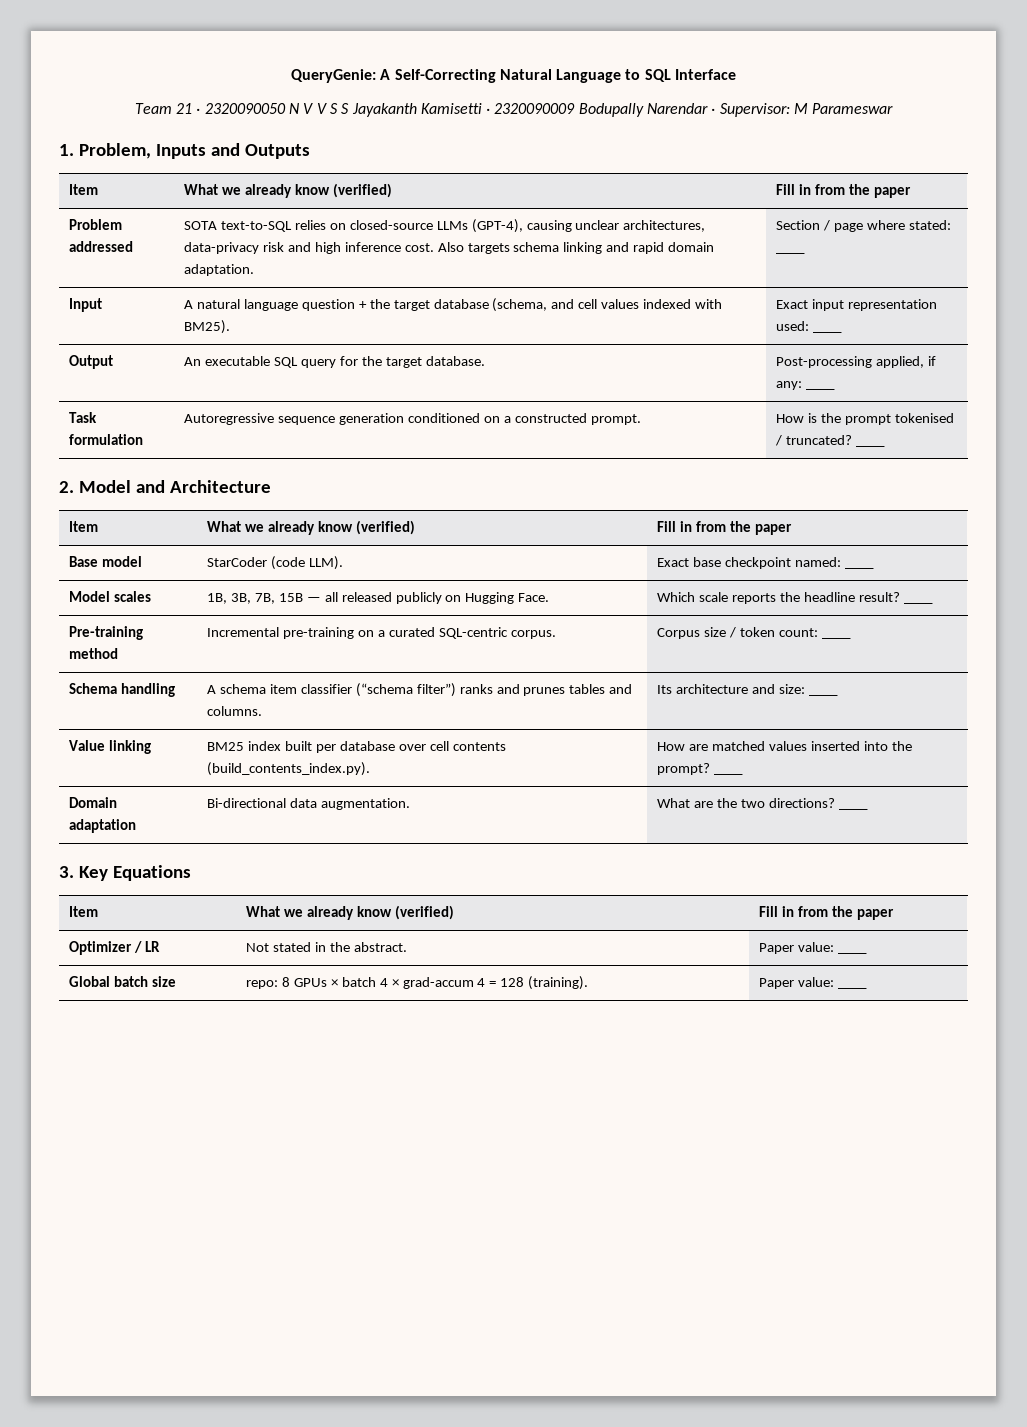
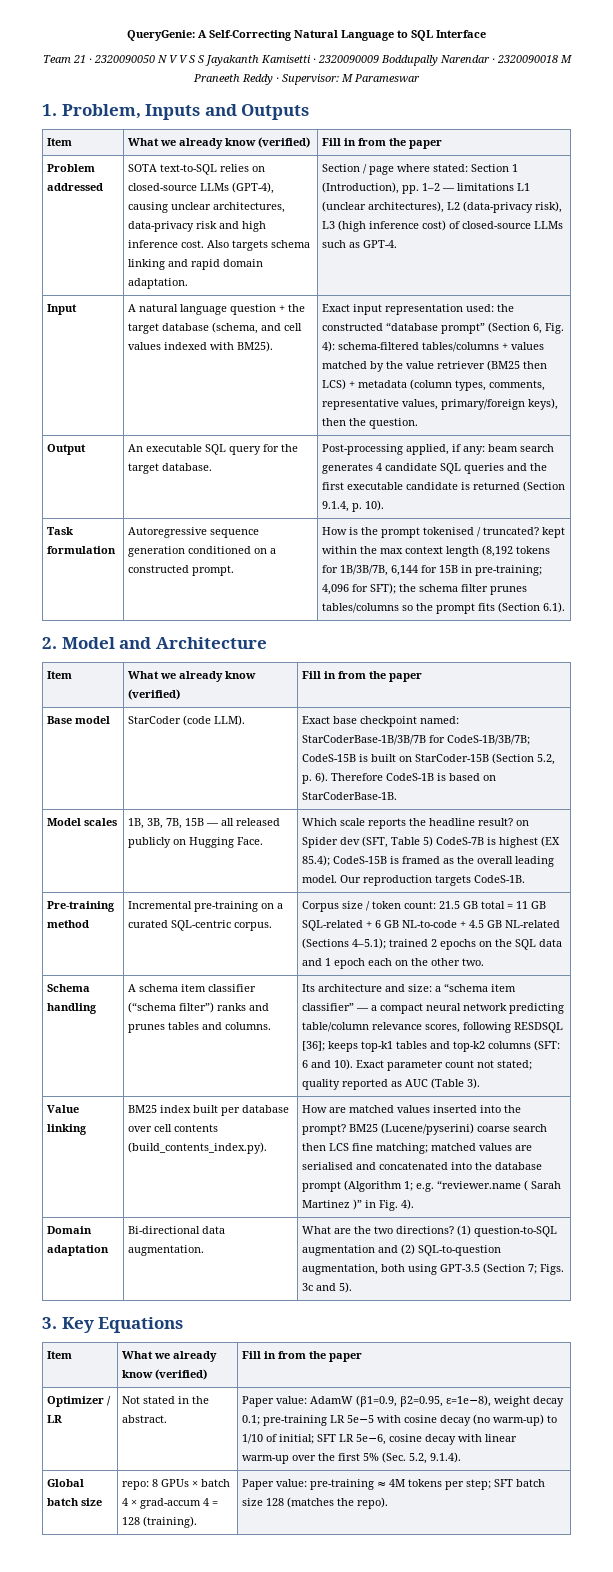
[578,103,644,117] Bodupally -> [380,55,438,66] Boddupally
(716, 111) none -> [496,55,572,63] [193,74,279,85] 2320090018 M Praneeth Reddy ·
[776,252,806,254] ____ -> [471,164,519,172] [322,182,531,194] [322,201,563,213] [322,220,564,232] [322,240,398,248] Section 1 (Introduction), pp. 1–2 — limitations L1 (unclear architectures), L2 (data-privacy risk), L3 (high inference cost) of closed-source LLMs such as GPT-4.
[813,331,843,333] ____ -> [497,304,515,312] [322,322,565,334] [322,341,545,352] [322,360,548,372] [322,379,546,391] [322,398,559,410] [322,418,419,429] the constructed “database prompt” (Section 6, Fig. 4): schema-filtered tables/columns + values matched by the value retriever (BM25 then LCS) + metadata (column types, comments, representative values, primary/foreign keys), then the question.
[806,388,836,390] ____ -> [488,444,555,452] [322,463,548,474] [322,481,566,492] [322,500,385,512] beam search generates 4 candidate SQL queries and the first executable candidate is returned (Section 9.1.4, p. 10).
[855,445,885,447] ____ -> [542,527,566,538] [322,545,551,557] [322,565,543,576] [322,583,528,595] [322,602,566,614] kept within the max context length (8,192 tokens for 1B/3B/7B, 6,144 for 15B in pre-training; 4,096 for SFT); the schema filter prunes tables/columns so the prompt fits (Section 6.1).
[844,567,874,569] ____ -> [302,735,531,745] [302,753,556,765] [302,772,497,784] [302,792,398,800] StarCoderBase-1B/3B/7B for CodeS-1B/3B/7B; CodeS-15B is built on StarCoder-15B (Section 5.2, p. 6). Therefore CodeS-1B is based on StarCoderBase-1B.
[903,602,933,604] ____ -> [516,820,530,826] [302,836,561,848] [302,855,555,867] [302,875,526,886] on Spider dev (SFT, Table 5) CodeS-7B is highest (EX 85.4); CodeS-15B is framed as the overall leading model. Our reproduction targets CodeS-1B.
[821,637,851,639] ____ -> [439,901,547,909] [302,920,561,931] [302,938,563,950] [302,958,485,969] 21.5 GB total = 11 GB SQL-related + 6 GB NL-to-code + 4.5 GB NL-related (Sections 4–5.1); trained 2 epochs on the SQL data and 1 epoch each on the other two.
[808,694,838,696] ____ -> [435,983,517,992] [302,1003,565,1014] [302,1022,564,1033] [302,1040,561,1052] [302,1059,533,1071] [302,1078,481,1090] a “schema item classifier” — a compact neural network predicting table/column relevance scores, following RESDSQL [36]; keeps top-k1 tables and top-k2 columns (SFT: 6 and 10). Exact parameter count not stated; quality reported as AUC (Table 3).
[714,773,744,775] ____ -> [349,1123,548,1135] [302,1143,533,1154] [302,1162,543,1170] [302,1180,562,1192] [302,1199,415,1211] BM25 (Lucene/pyserini) coarse search then LCS fine matching; matched values are serialised and concatenated into the database prompt (Algorithm 1; e.g. “reviewer.name ( Sarah Martinez )” in Fig. 4).
[838,808,868,810] ____ -> [457,1225,558,1237] [302,1244,502,1256] [302,1263,565,1275] [302,1282,353,1293] (1) question-to-SQL augmentation and (2) SQL-to-question augmentation, both using GPT-3.5 (Section 7; Figs. 3c and 5).
[837,952,867,954] ____ -> [310,1395,565,1407] [242,1414,558,1426] [242,1434,518,1445] [242,1452,462,1464] AdamW (β1=0.9, β2=0.95, ε=1e−8), weight decay 0.1; pre-training LR 5e−5 with cosine decay (no warm-up) to 1/10 of initial; SFT LR 5e−6, cosine decay with linear warm-up over the first 5% (Sec. 5.2, 9.1.4).
[837,987,867,989] ____ -> [310,1479,546,1490] [242,1497,389,1509] pre-training ≈ 4M tokens per step; SFT batch size 128 (matches the repo).

